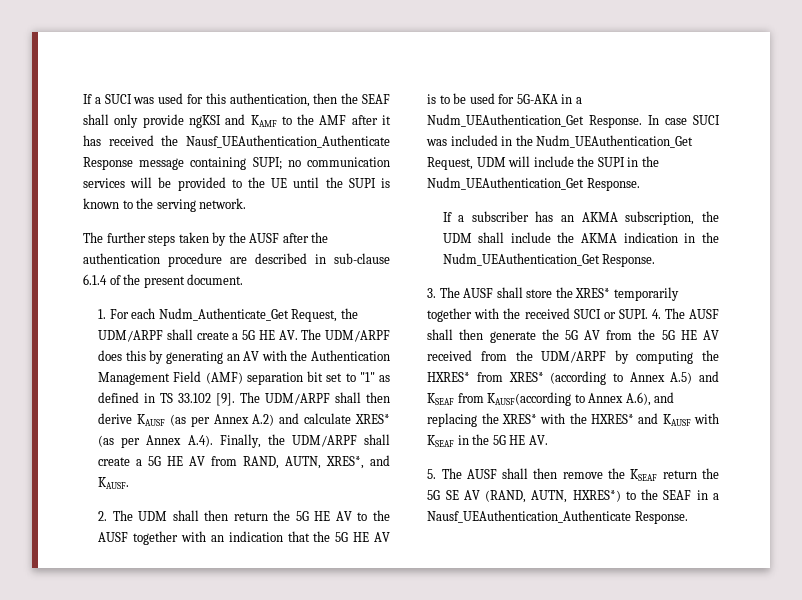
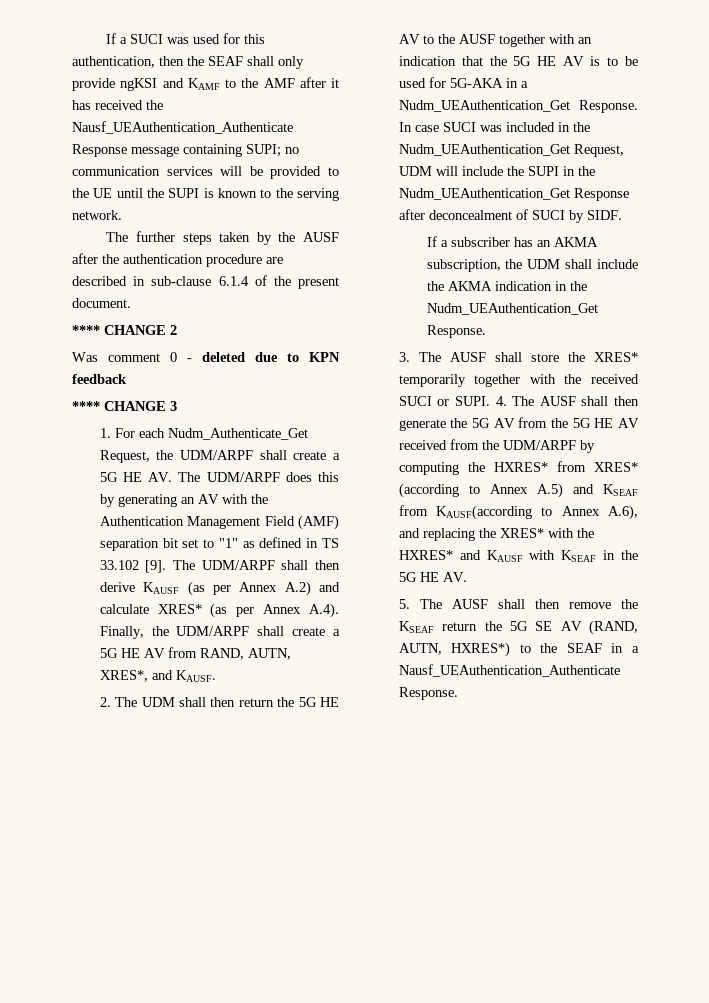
(244, 279) none -> [72,325,177,335] [72,352,340,362] [72,374,127,384] [72,401,177,411] // **** CHANGE 2 // Was comment 0 - deleted due to KPN feedback // **** CHANGE 3
[586,178,640,191] Response. -> [573,188,629,201] [398,209,622,223] Response after deconcealment of SUCI by SIDF.

